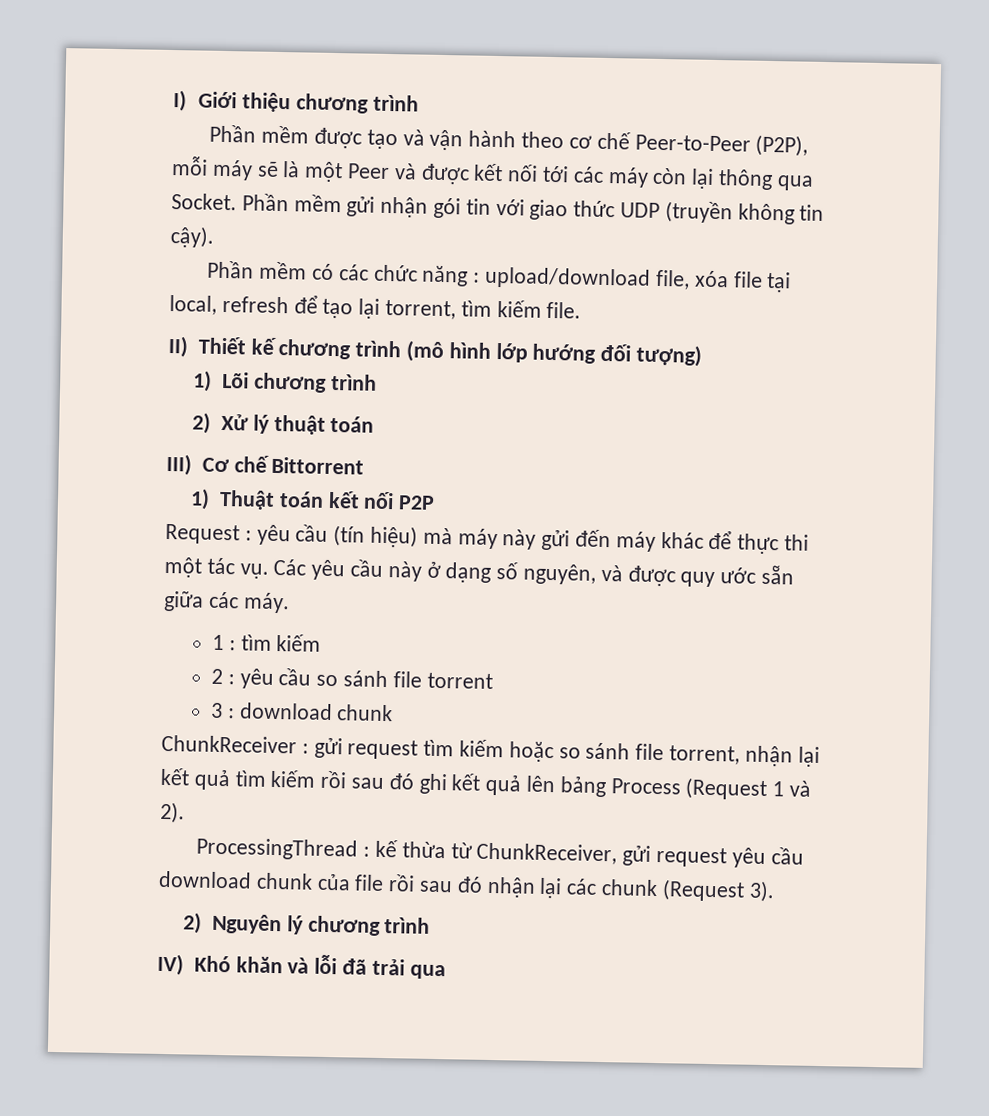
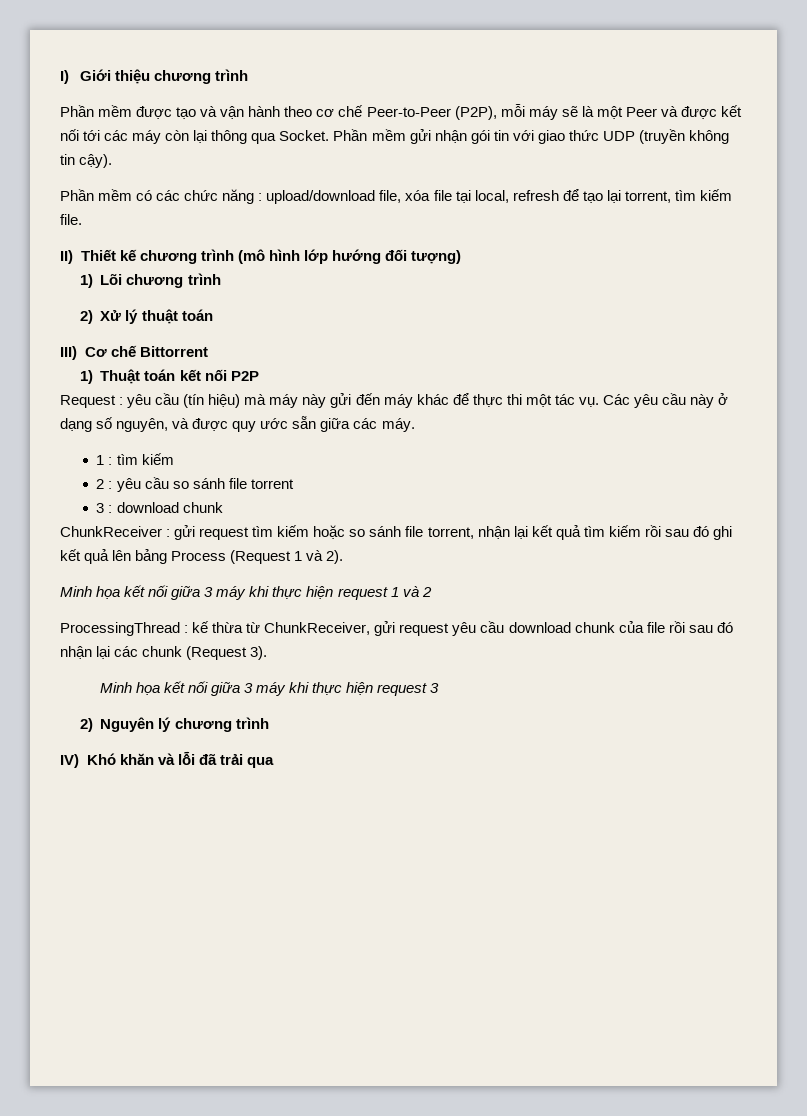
(185, 812) none -> [60,585,432,600] // Minh họa kết nối giữa 3 máy khi thực hiện request 1 và 2
(775, 891) none -> [99,681,440,696] // Minh họa kết nối giữa 3 máy khi thực hiện request 3

